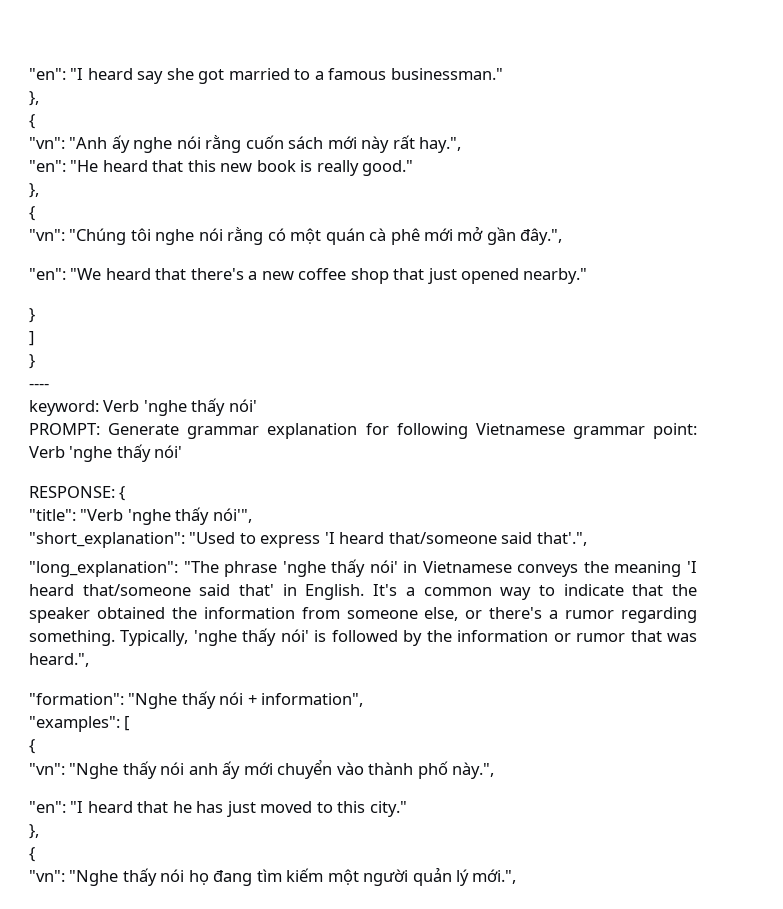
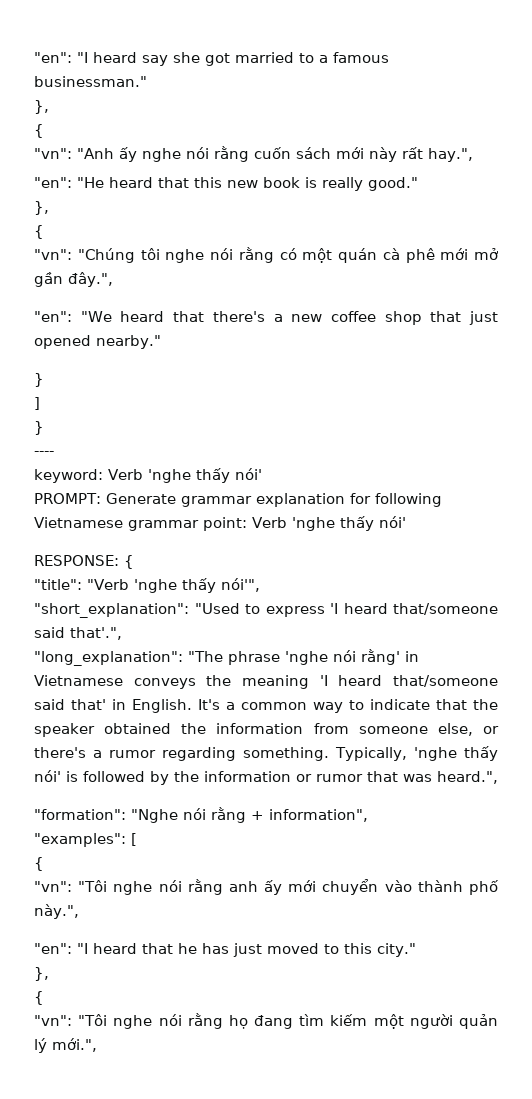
[331,559,398,577] thấy nói' -> [333,649,400,665] nói rằng'
[181,691,244,709] thấy nói -> [183,807,246,823] nói rằng
[69,761,185,779] "Nghe thấy nói -> [78,879,223,895] "Tôi nghe nói rằng
[69,868,185,886] "Nghe thấy nói -> [78,1013,223,1029] "Tôi nghe nói rằng

